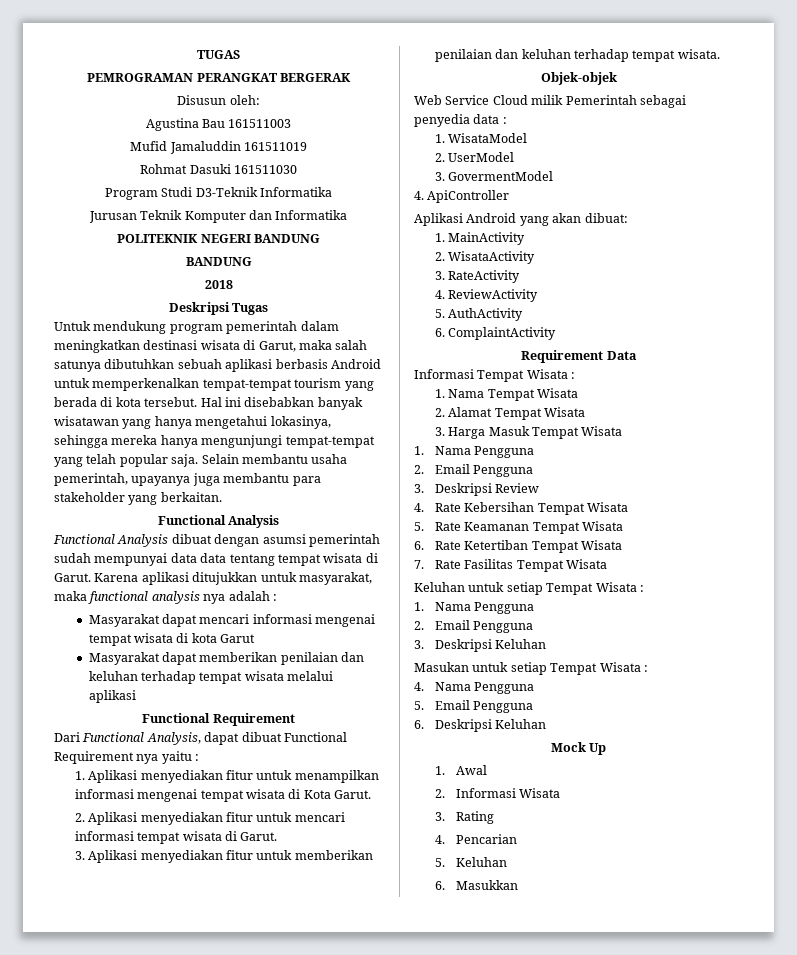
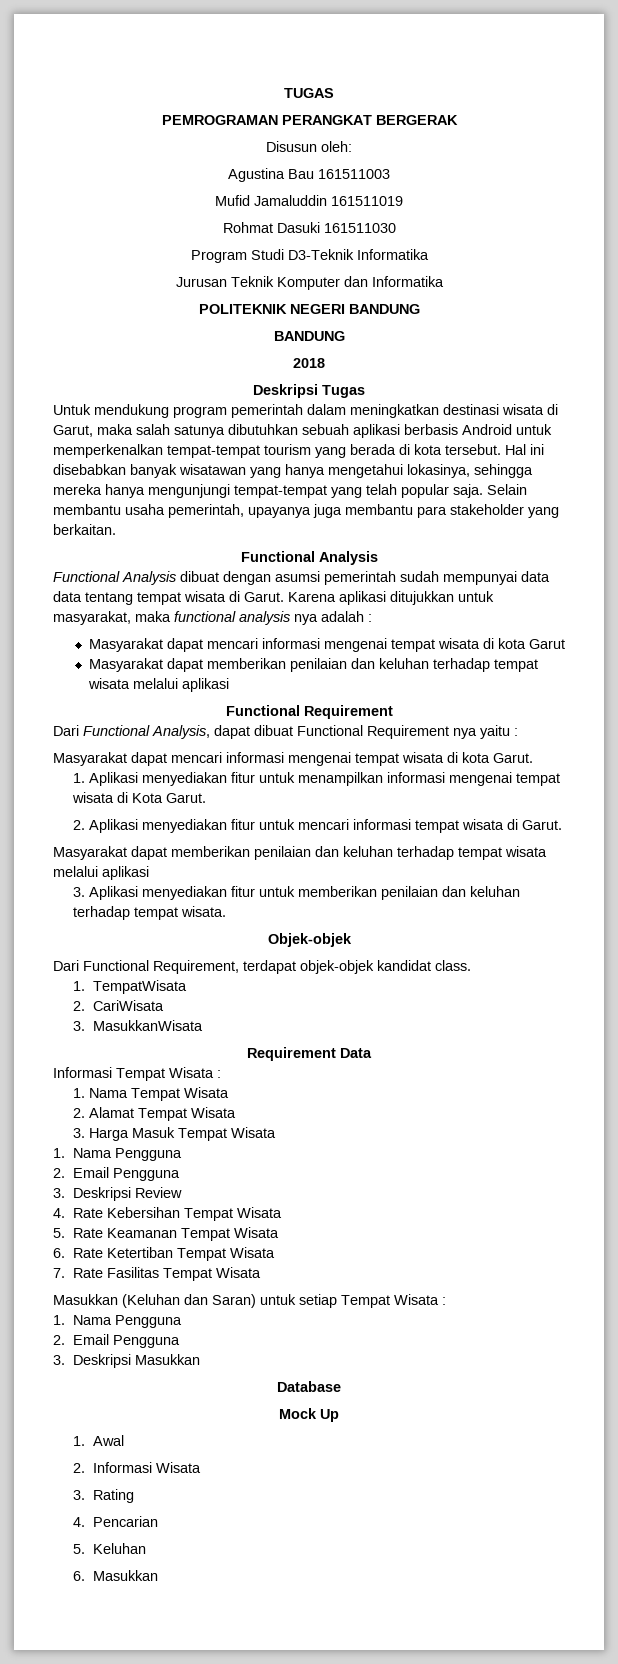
(200, 757) none -> [53,752,533,766] // Masyarakat dapat mencari informasi mengenai tempat wisata di kota Garut.
(278, 836) none -> [53,846,547,860] [53,866,149,880] // Masyarakat dapat memberikan penilaian dan keluhan terhadap tempat wisata melalui aplikasi
[414,95,686,108] [414,114,507,127] [434,133,528,143] [434,152,515,162] [434,171,554,181] [414,190,510,203] [414,213,628,226] [434,232,526,245] [434,251,536,264] [434,270,521,283] [434,289,539,302] [434,308,524,321] [434,327,557,340] Web Service Cloud milik Pemerintah sebagai penyedia data : // 1. WisataModel // 2. UserModel // 3. GovermentModel // 4. ApiController // Aplikasi Android yang akan dibuat: // 1. MainActivity // 2. WisataActivity // 3. RateActivity // 4. ReviewActivity // 5. AuthActivity // 6. ComplaintActivity -> [53,960,471,974] [72,980,187,994] [72,1000,164,1011] [72,1020,203,1031] Dari Functional Requirement, terdapat objek-objek kandidat class. // 1. TempatWisata // 2. CariWisata // 3. MasukkanWisata
[414,582,465,592] Keluhan -> [53,1294,256,1308] Masukkan (Keluhan dan Saran)
[495,639,547,649] [414,662,648,675] [414,682,535,694] [414,700,534,713] [414,719,547,732] Keluhan // Masukan untuk setiap Tempat Wisata : // 4. Nama Pengguna // 5. Email Pengguna // 6. Deskripsi Keluhan -> [134,1354,200,1365] [277,1381,341,1392] Masukkan // Database

